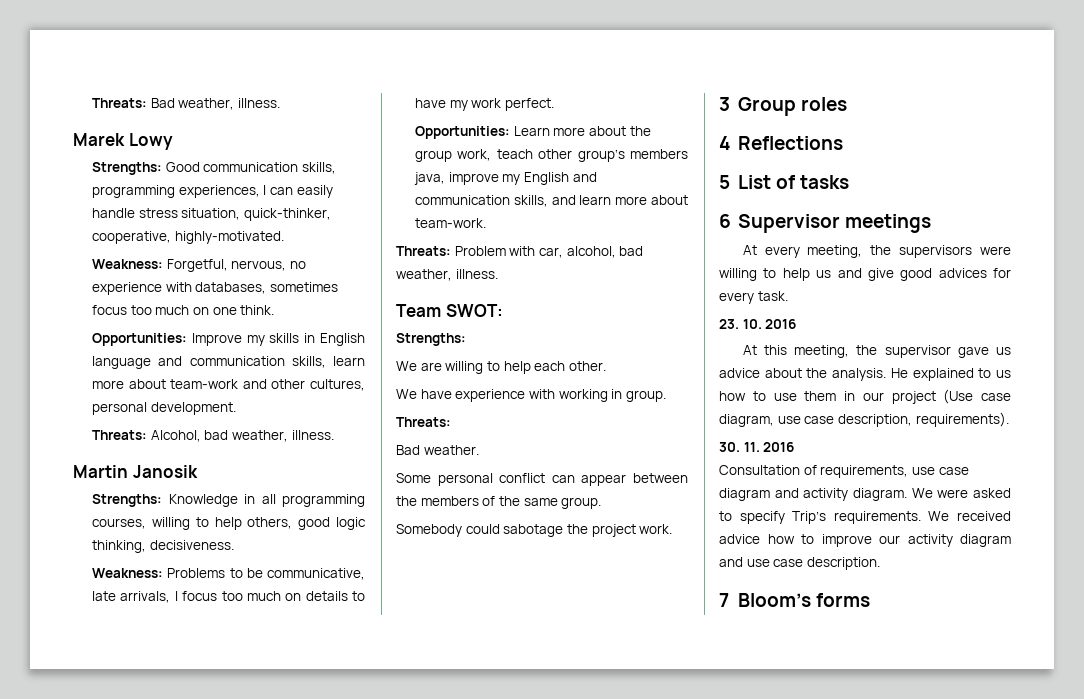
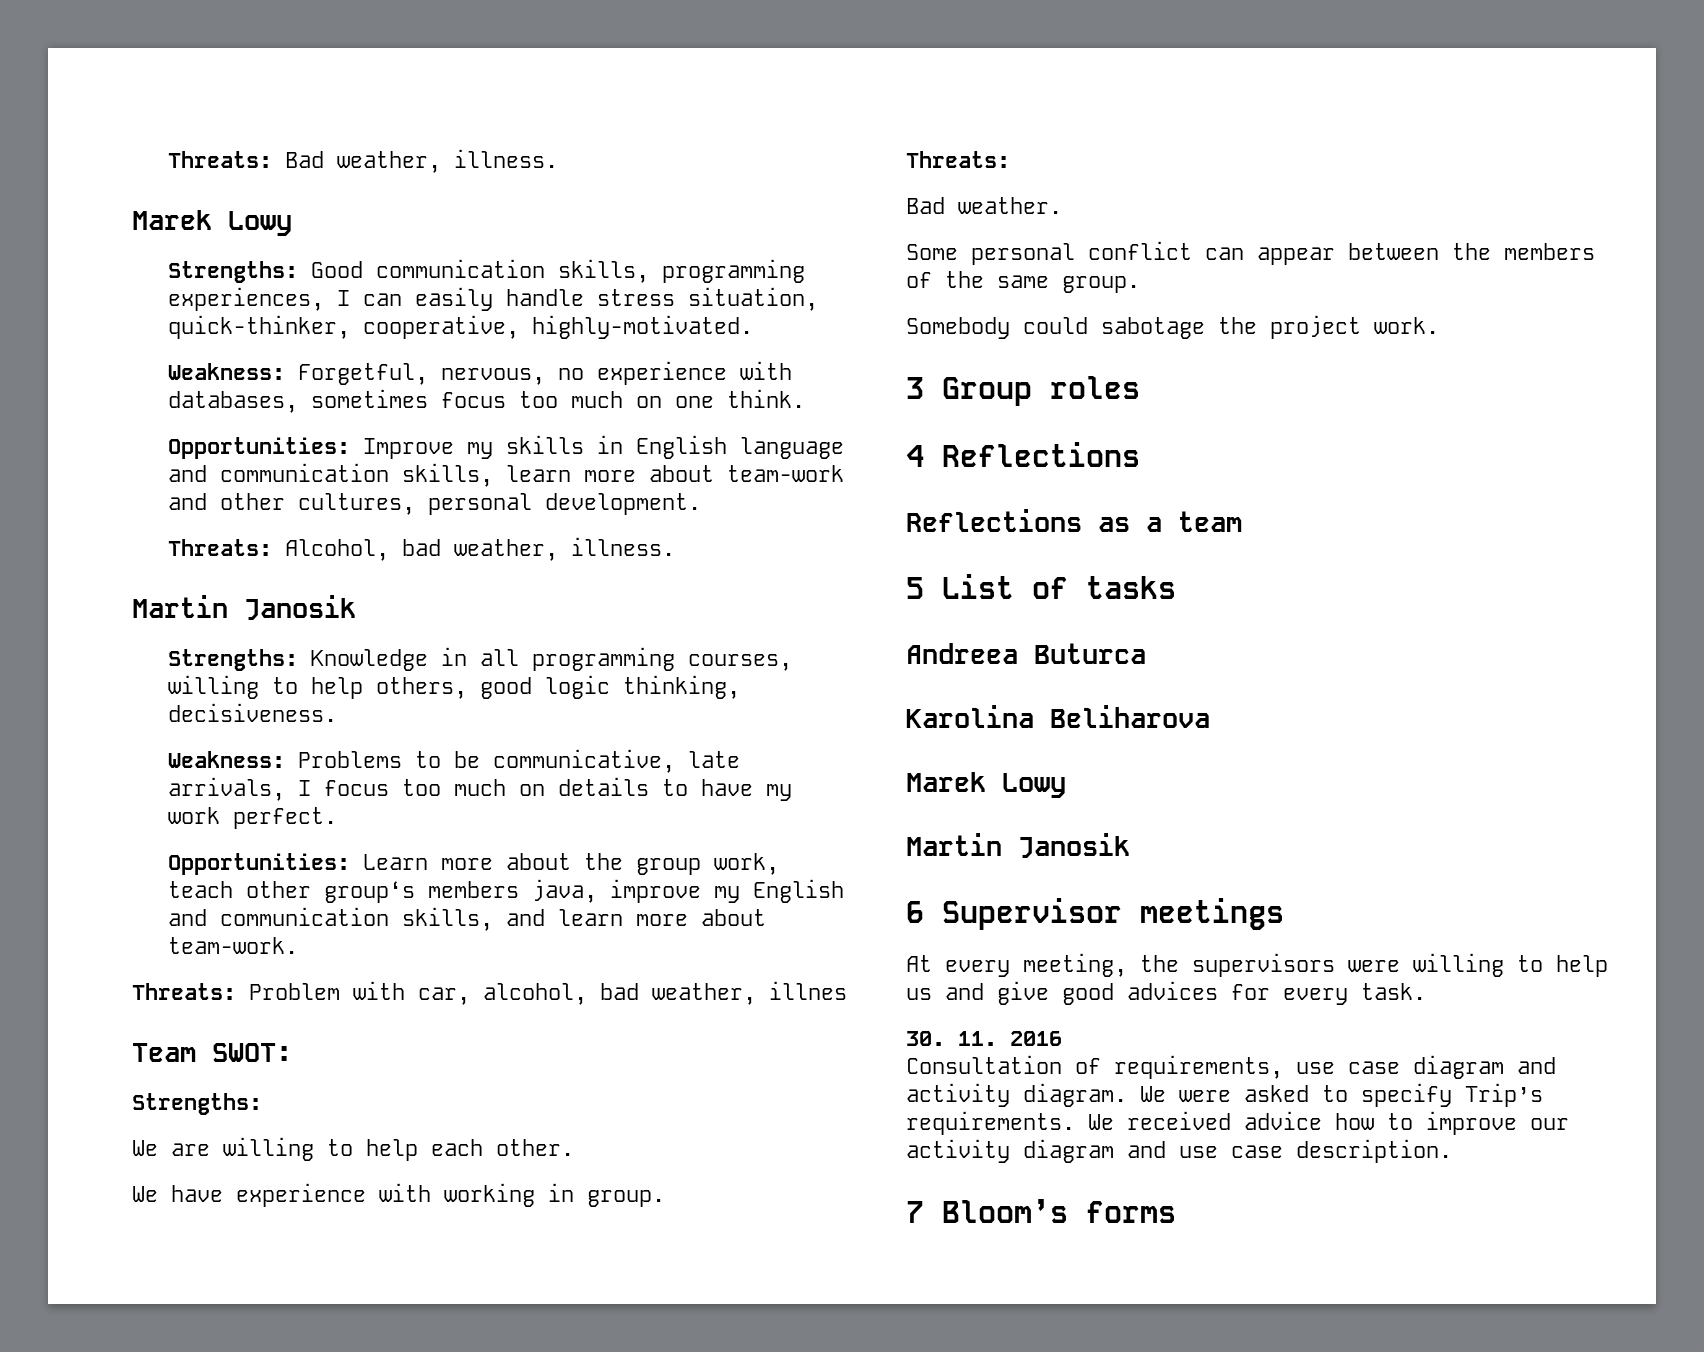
[455,269,498,279] illness. -> [769,981,847,1000] illnes
(844, 143) none -> [906,509,1242,532] // Reflections as a team
(850, 182) none -> [906,643,1146,664] [906,705,1210,728] [906,772,1066,798] [906,833,1130,858] // Andreea Buturca // Karolina Beliharova // Marek Lowy // Martin Janosik
[719,319,797,329] [742,345,1011,358] [719,368,1011,381] [719,389,1011,404] [719,412,1009,427] // 23. 10. 2016 // At this meeting, the supervisor gave us advice about the analysis. He explained to us how to use them in our project (Use case diagram, use case description, requirements). -> (1426, 991) none

